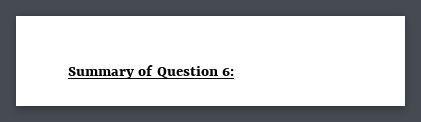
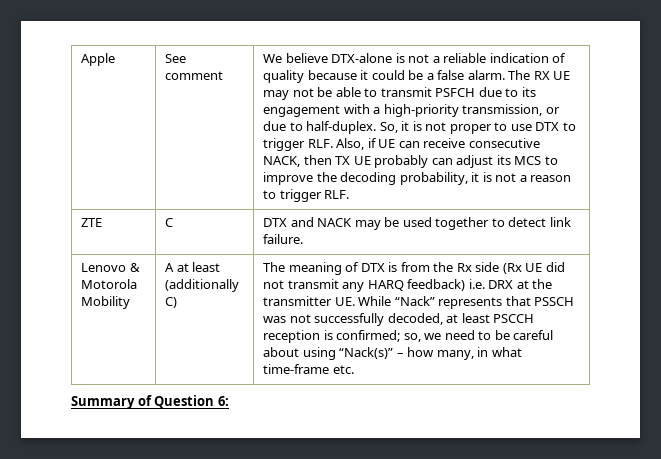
(68, 73) none -> [81,53,116,66] [165,54,187,63] [165,71,224,80] [263,53,567,63] [263,70,571,83] [263,87,536,100] [263,104,560,117] [263,121,576,134] [263,138,540,151] [263,155,558,168] [263,172,572,185] [263,189,350,202] [81,218,103,227] [165,218,174,227] [263,217,571,230] [263,234,304,244] [81,263,140,272] [81,279,138,289] [81,296,131,309] [165,262,221,272] [165,279,240,292] [165,297,178,308] [263,262,565,275] [263,279,553,292] [263,296,575,309] [263,313,535,326] [263,330,554,343] [263,347,522,360] [263,364,354,374] Apple | See comment | We believe DTX-alone is not a reliable indication of quality because it could be a false alarm. The RX UE may not be able to transmit PSFCH due to its engagement with a high-priority transmission, or due to half-duplex. So, it is not proper to use DTX to trigger RLF. Also, if UE can receive consecutive NACK, then TX UE probably can adjust its MCS to improve the decoding probability, it is not a reason to trigger RLF. // ZTE | C | DTX and NACK may be used together to detect link failure. // Lenovo & Motorola Mobility | A at least (additionally C) | The meaning of DTX is from the Rx side (Rx UE did not transmit any HARQ feedback) i.e. DRX at the transmitter UE. While “Nack” represents that PSSCH was not successfully decoded, at least PSCCH reception is confirmed; so, we need to be careful about using “Nack(s)” – how many, in what time-frame etc. //

